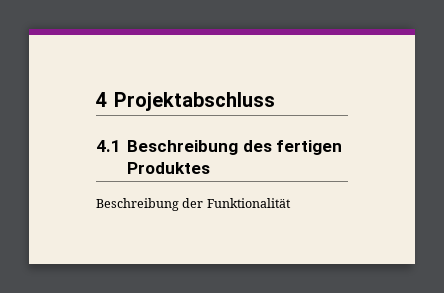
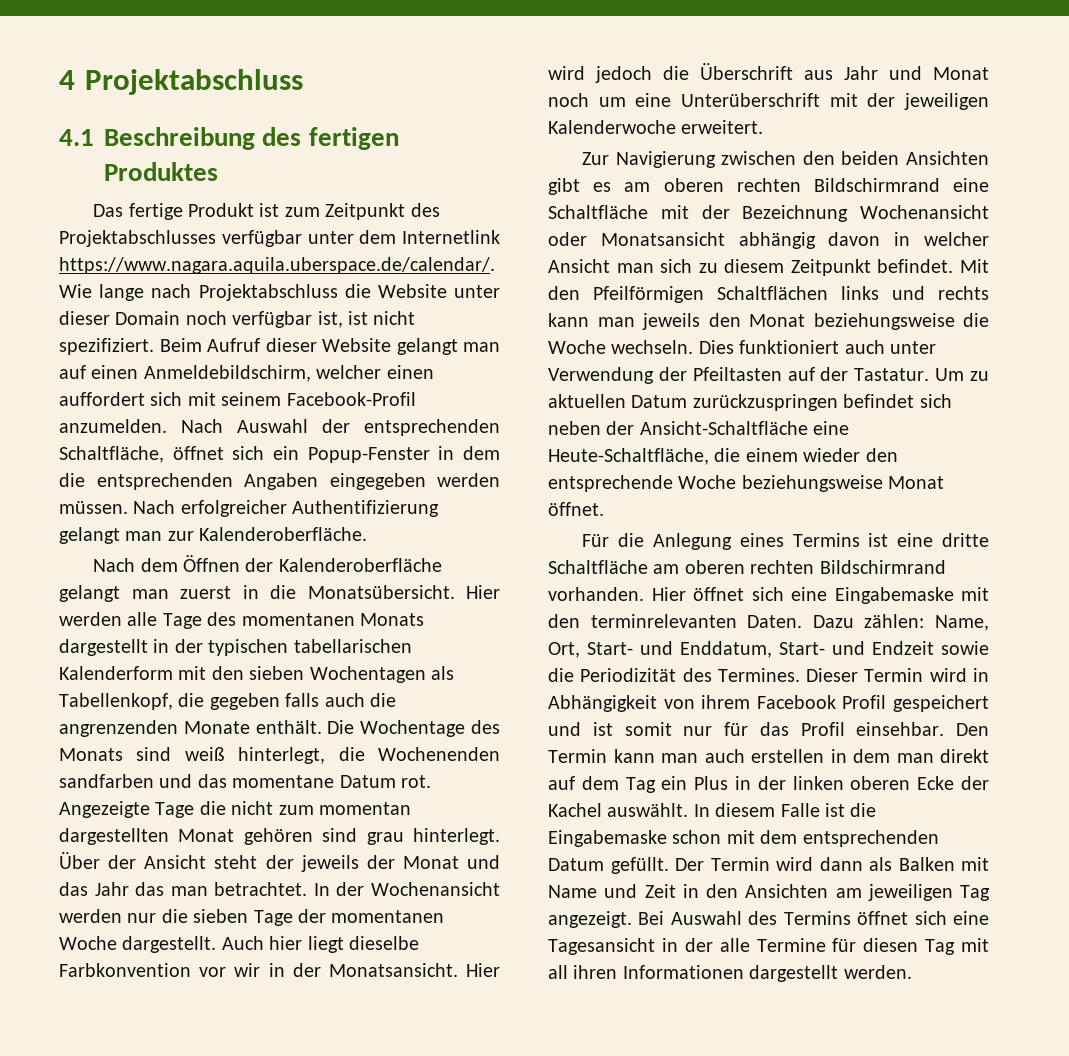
[96,198,291,211] Beschreibung der Funktionalität -> [93,203,440,220] [59,230,500,247] [59,257,495,274] [59,284,501,301] [59,311,416,328] [59,338,500,355] [59,365,434,382] [59,392,416,406] [59,419,500,436] [59,446,501,463] [59,473,500,490] [59,500,440,517] [59,527,368,544] [93,555,442,572] [59,585,500,602] [59,612,424,629] [59,639,412,656] [59,666,454,683] [59,693,396,710] [59,720,501,737] [59,747,500,764] [59,774,431,788] [59,801,411,818] [59,828,500,845] [59,852,500,872] [59,882,500,896] [59,909,445,926] [59,936,419,953] [59,963,501,977] [548,63,989,83] [548,93,989,110] [548,120,764,134] [582,151,989,168] [548,178,989,195] [548,205,989,222] [548,232,989,249] [548,259,989,276] [548,286,989,303] [548,313,989,330] [548,340,936,354] [548,367,989,384] [548,394,952,411] [548,421,850,435] [548,448,898,465] [548,475,945,492] [548,502,604,516] [582,533,989,550] [548,560,946,574] [548,587,989,604] [548,614,989,631] [548,641,989,658] [548,668,989,682] [548,695,989,712] [548,722,989,736] [548,749,989,763] [548,776,989,793] [548,803,877,817] [548,830,939,847] [548,857,989,874] [548,884,990,901] [548,911,989,928] [548,938,989,955] [548,965,912,982] Das fertige Produkt ist zum Zeitpunkt des Projektabschlusses verfügbar unter dem Internetlink https://www.nagara.aquila.uberspace.de/calendar/. Wie lange nach Projektabschluss die Website unter dieser Domain noch verfügbar ist, ist nicht spezifiziert. Beim Aufruf dieser Website gelangt man auf einen Anmeldebildschirm, welcher einen auffordert sich mit seinem Facebook-Profil anzumelden. Nach Auswahl der entsprechenden Schaltfläche, öffnet sich ein Popup-Fenster in dem die entsprechenden Angaben eingegeben werden müssen. Nach erfolgreicher Authentifizierung gelangt man zur Kalenderoberfläche. // Nach dem Öffnen der Kalenderoberfläche gelangt man zuerst in die Monatsübersicht. Hier werden alle Tage des momentanen Monats dargestellt in der typischen tabellarischen Kalenderform mit den sieben Wochentagen als Tabellenkopf, die gegeben falls auch die angrenzenden Monate enthält. Die Wochentage des Monats sind weiß hinterlegt, die Wochenenden sandfarben und das momentane Datum rot. Angezeigte Tage die nicht zum momentan dargestellten Monat gehören sind grau hinterlegt. Über der Ansicht steht der jeweils der Monat und das Jahr das man betrachtet. In der Wochenansicht werden nur die sieben Tage der momentanen Woche dargestellt. Auch hier liegt dieselbe Farbkonvention vor wir in der Monatsansicht. Hier wird jedoch die Überschrift aus Jahr und Monat noch um eine Unterüberschrift mit der jeweiligen Kalenderwoche erweitert. // Zur Navigierung zwischen den beiden Ansichten gibt es am oberen rechten Bildschirmrand eine Schaltfläche mit der Bezeichnung Wochenansicht oder Monatsansicht abhängig davon in welcher Ansicht man sich zu diesem Zeitpunkt befindet. Mit den Pfeilförmigen Schaltflächen links und rechts kann man jeweils den Monat beziehungsweise die Woche wechseln. Dies funktioniert auch unter Verwendung der Pfeiltasten auf der Tastatur. Um zu aktuellen Datum zurückzuspringen befindet sich neben der Ansicht-Schaltfläche eine Heute-Schaltfläche, die einem wieder den entsprechende Woche beziehungsweise Monat öffnet. // Für die Anlegung eines Termins ist eine dritte Schaltfläche am oberen rechten Bildschirmrand vorhanden. Hier öffnet sich eine Eingabemaske mit den terminrelevanten Daten. Dazu zählen: Name, Ort, Start- und Enddatum, Start- und Endzeit sowie die Periodizität des Termines. Dieser Termin wird in Abhängigkeit von ihrem Facebook Profil gespeichert und ist somit nur für das Profil einsehbar. Den Termin kann man auch erstellen in dem man direkt auf dem Tag ein Plus in der linken oberen Ecke der Kachel auswählt. In diesem Falle ist die Eingabemaske schon mit dem entsprechenden Datum gefüllt. Der Termin wird dann als Balken mit Name und Zeit in den Ansichten am jeweiligen Tag angezeigt. Bei Auswahl des Termins öffnet sich eine Tagesansicht in der alle Termine für diesen Tag mit all ihren Informationen dargestellt werden.

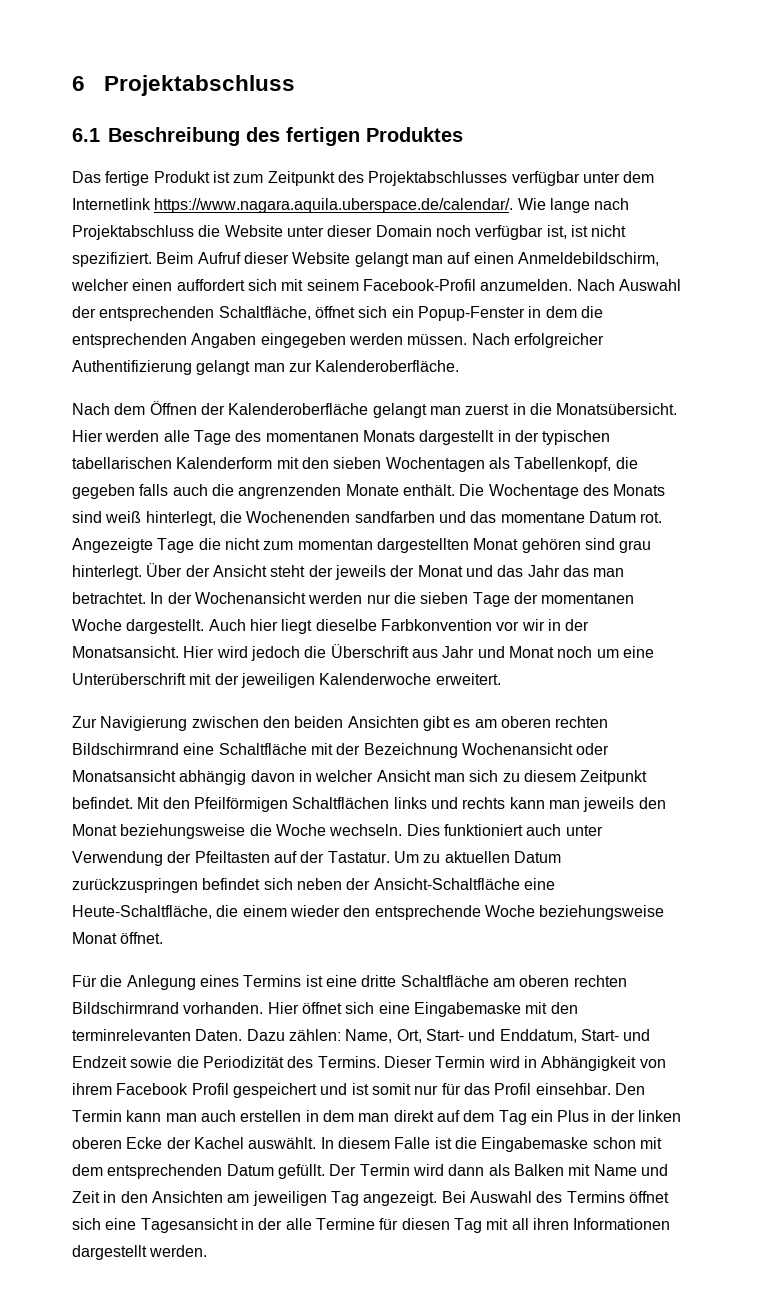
[59,70,75,90] 4 -> [72,76,85,91] 6
[59,129,94,146] 4.1 -> [72,128,100,142] 6.1
[717,668,800,682] Termines. -> [317,1056,380,1068] Termins.

